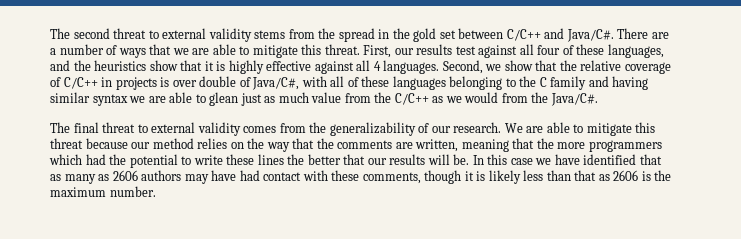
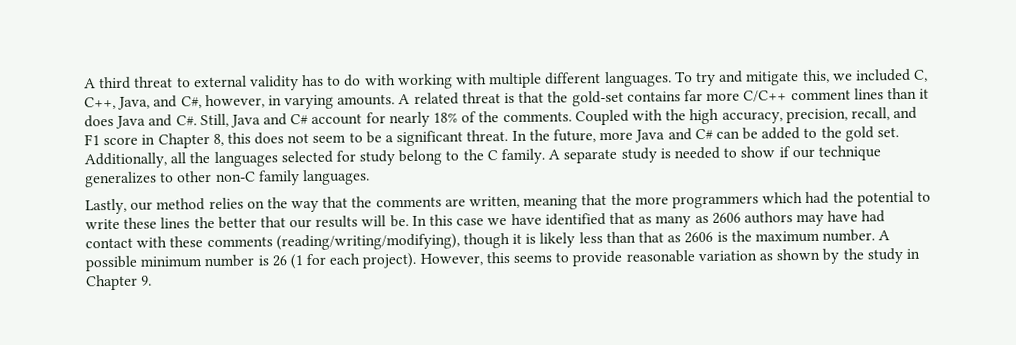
[50,28,669,42] [50,44,664,58] [50,60,671,74] [50,76,649,90] [50,92,598,106] [50,122,656,136] [50,138,128,149] The second threat to external validity stems from the spread in the gold set between C/C++ and Java/C#. There are a number of ways that we are able to mitigate this threat. First, our results test against all four of these languages, and the heuristics show that it is highly effective against all 4 languages. Second, we show that the relative coverage of C/C++ in projects is over double of Java/C#, with all of these languages belonging to the C family and having similar syntax we are able to glean just as much value from the C/C++ as we would from the Java/C#. // The final threat to external validity comes from the generalizability of our research. We are able to mitigate this threat because -> [84,68,929,91] [84,87,930,110] [84,106,918,129] [84,126,899,149] [84,145,881,169] [84,169,370,188] [85,198,127,215] A third threat to external validity has to do with working with multiple different languages. To try and mitigate this, we included C, C++, Java, and C#, however, in varying amounts. A related threat is that the gold-set contains far more C/C++ comment lines than it does Java and C#. Still, Java and C# account for nearly 18% of the comments. Coupled with the high accuracy, precision, recall, and F1 score in Chapter 8, this does not seem to be a significant threat. In the future, more Java and C# can be added to the gold set. Additionally, all the languages selected for study belong to the C family. A separate study is needed to show if our technique generalizes to other non-C family languages. // Lastly,
[362,172,421,184] comments, -> [206,233,460,251] comments (reading/writing/modifying),
(156, 191) none -> [878,230,891,241] [85,248,920,272] [86,274,153,291] A possible minimum number is 26 (1 for each project). However, this seems to provide reasonable variation as shown by the study in Chapter 9.

